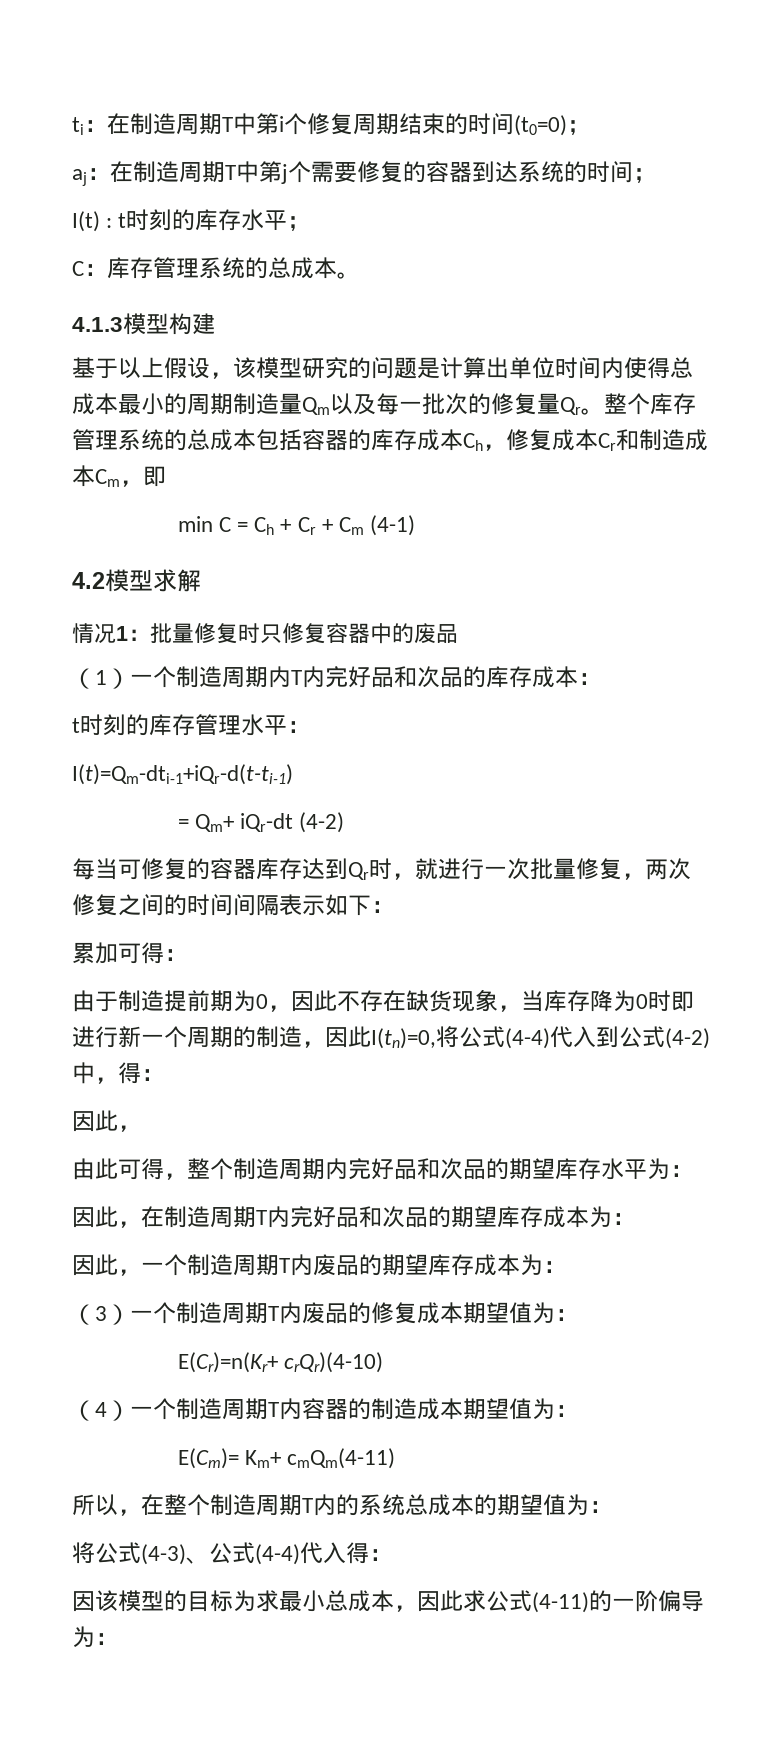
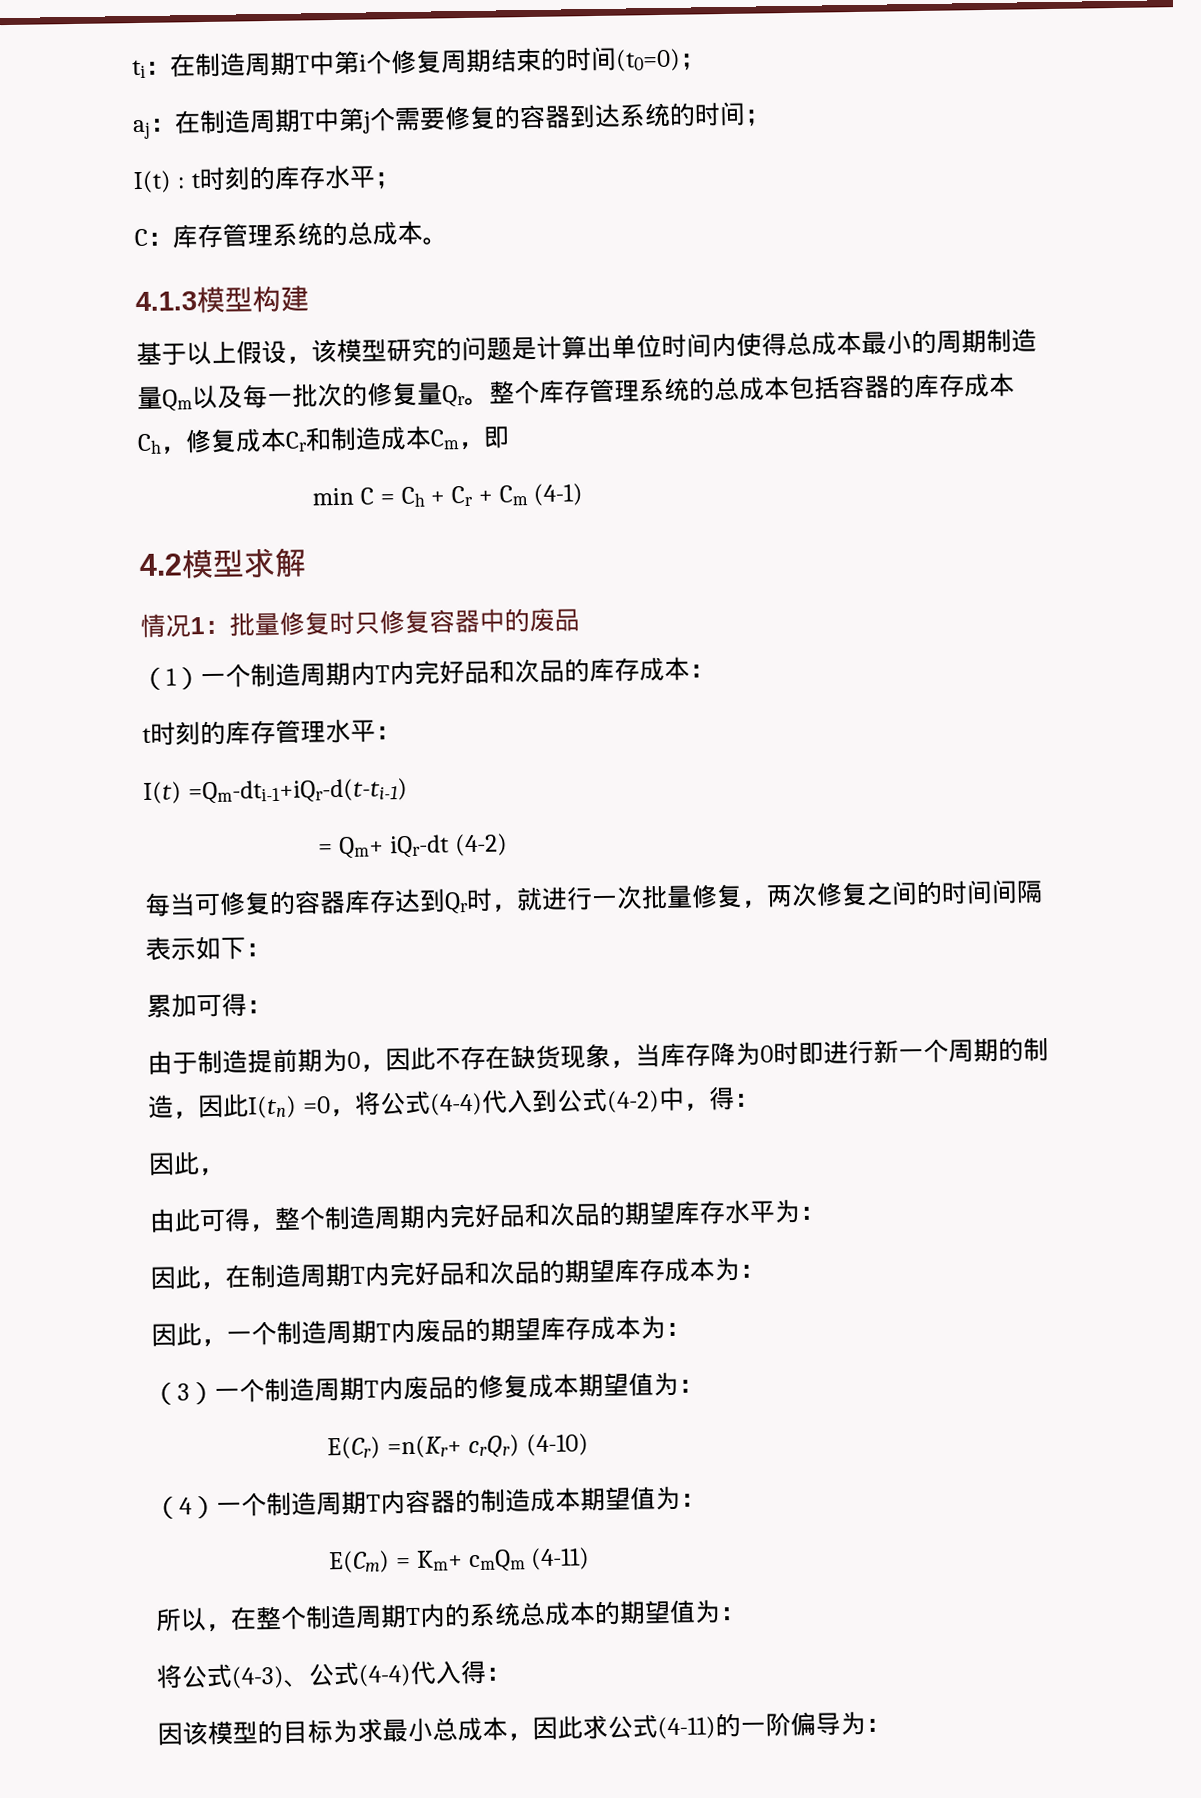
[72,764,293,785] I(t)=Qm-dti-1+iQr-d(t-ti-1) -> [143,777,408,805] I(t) =Qm-dti-1+iQr-d(t-ti-1)
[371,1028,436,1049] I(tn)=0, -> [247,1095,356,1119] I(tn) =0，
[177,1352,383,1373] E(Cr)=n(Kr+ crQr)(4-10) -> [327,1433,589,1460] E(Cr) =n(Kr+ crQr) (4-10)
[177,1448,395,1469] E(Cm)= Km+ cmQm(4-11) -> [328,1547,591,1574] E(Cm) = Km+ cmQm (4-11)

